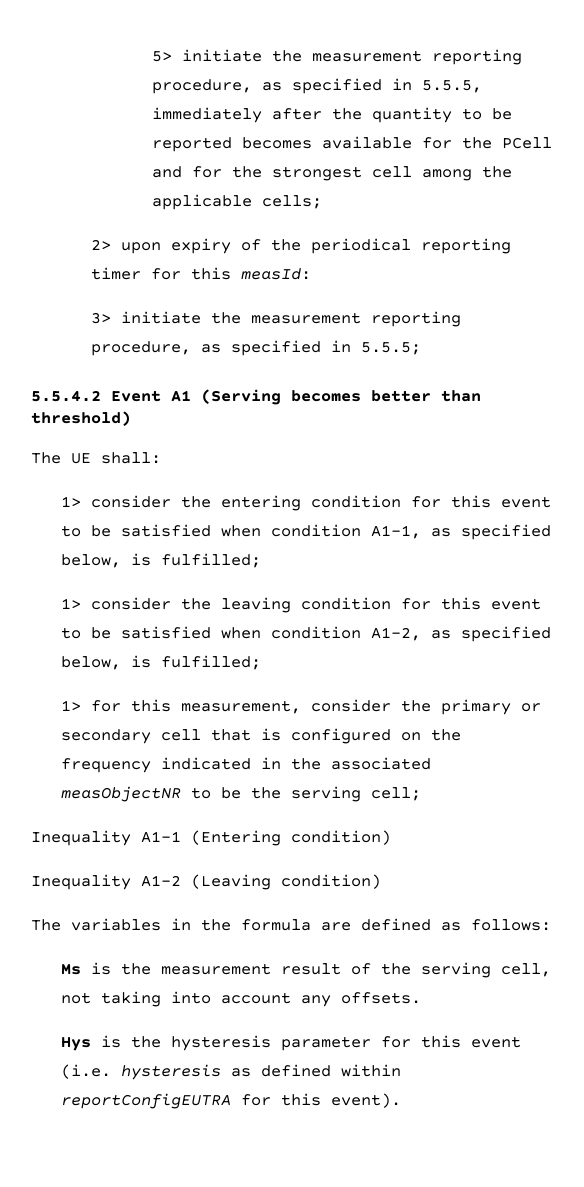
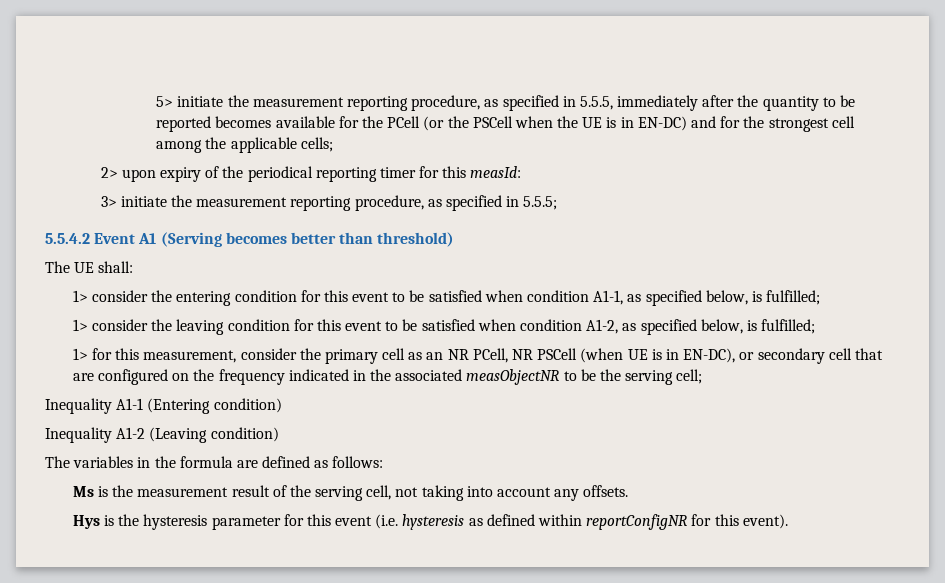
(552, 143) none -> [423,116,687,131] (or the PSCell when the UE is in EN-DC)
(512, 707) none -> [382,348,736,363] cell as an NR PCell, NR PSCell (when UE is in EN-DC),
[261,728,282,741] is -> [72,373,94,381] are
[61,1093,232,1109] reportConfigEUTRA -> [586,514,688,530] reportConfigNR

